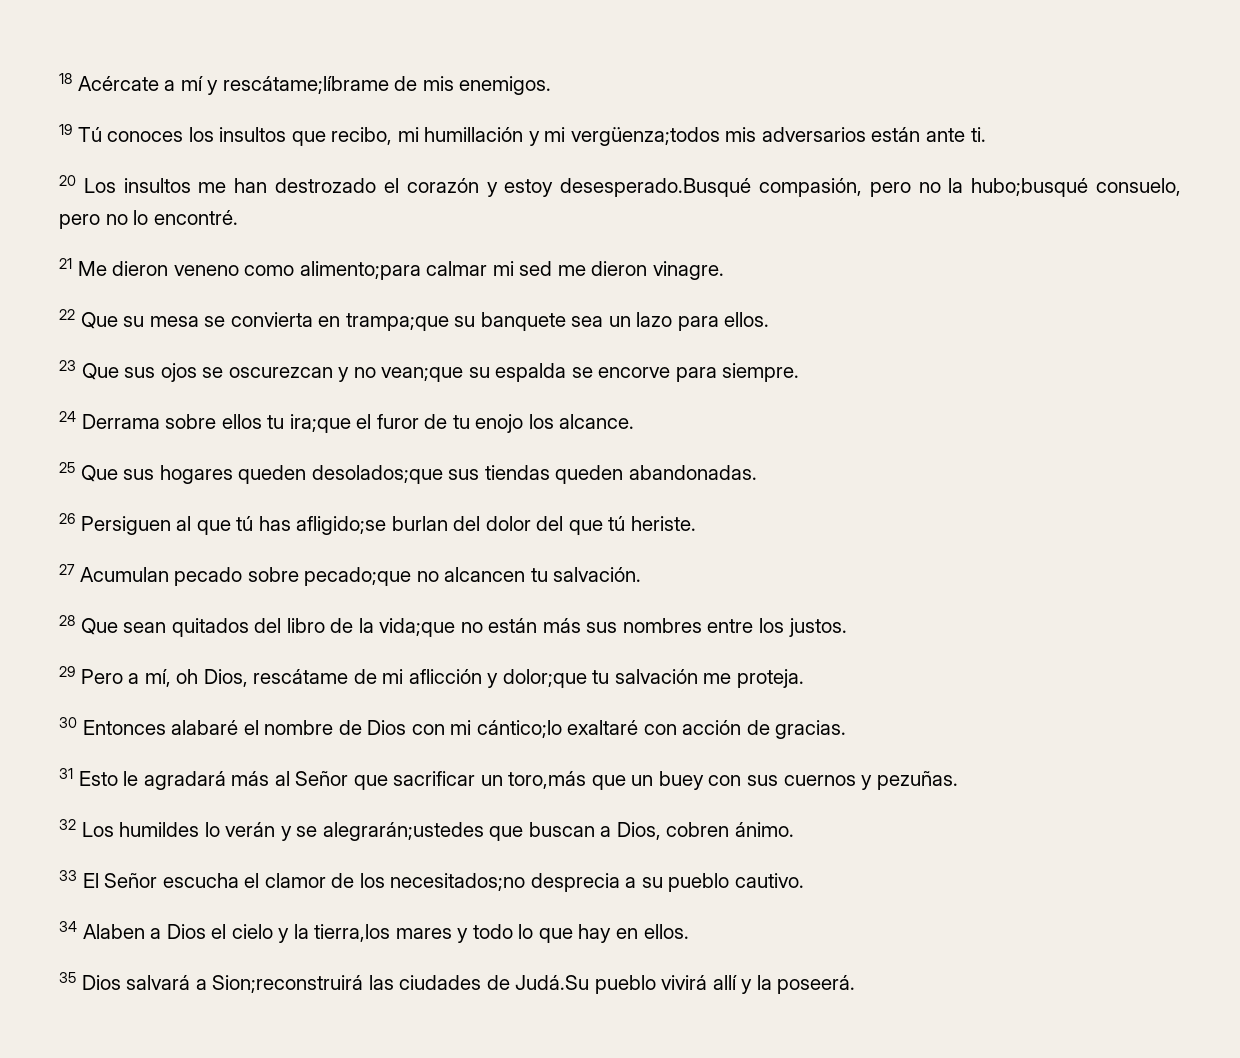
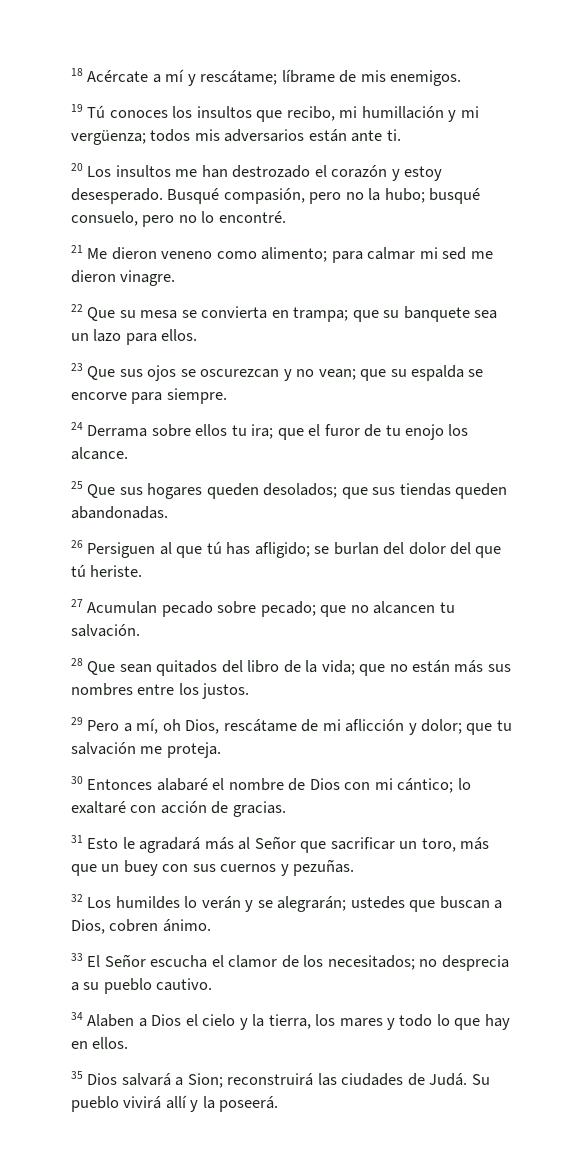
[222,76,389,94] rescátame;líbrame -> [200,69,335,85] rescátame; líbrame
[570,127,720,146] vergüenza;todos -> [71,129,191,145] vergüenza; todos
[560,178,752,197] desesperado.Busqué -> [71,188,220,204] desesperado. Busqué
[971,178,1089,197] hubo;busqué -> [384,188,481,204] hubo; busqué
[299,261,421,280] alimento;para -> [261,247,363,263] alimento; para
[345,313,449,331] trampa;que -> [293,307,379,322] trampa; que
[381,367,464,382] vean;que -> [318,369,387,381] vean; que
[289,414,351,433] ira;que -> [251,424,304,440] ira; que
[311,465,443,484] desolados;que -> [263,483,368,499] desolados; que
[296,516,387,535] afligido;se -> [254,542,330,558] afligido; se
[304,567,412,586] pecado;que -> [260,601,347,617] pecado; que
[379,618,456,637] vida;que -> [321,660,386,676] vida; que
[502,669,587,688] dolor;que -> [421,719,493,735] dolor; que
[476,720,562,738] cántico;lo -> [397,778,471,793] cántico; lo
[508,771,587,789] toro,más -> [421,837,490,852] toro, más
[322,822,484,841] alegrarán;ustedes -> [277,896,405,912] alegrarán; ustedes
[390,873,526,891] necesitados;no -> [327,955,438,970] necesitados; no
[314,924,391,942] tierra,los -> [268,1014,336,1029] tierra, los
[212,975,364,993] Sion;reconstruirá -> [187,1073,314,1088] Sion; reconstruirá
[515,975,590,990] Judá.Su -> [429,1073,490,1086] Judá. Su

